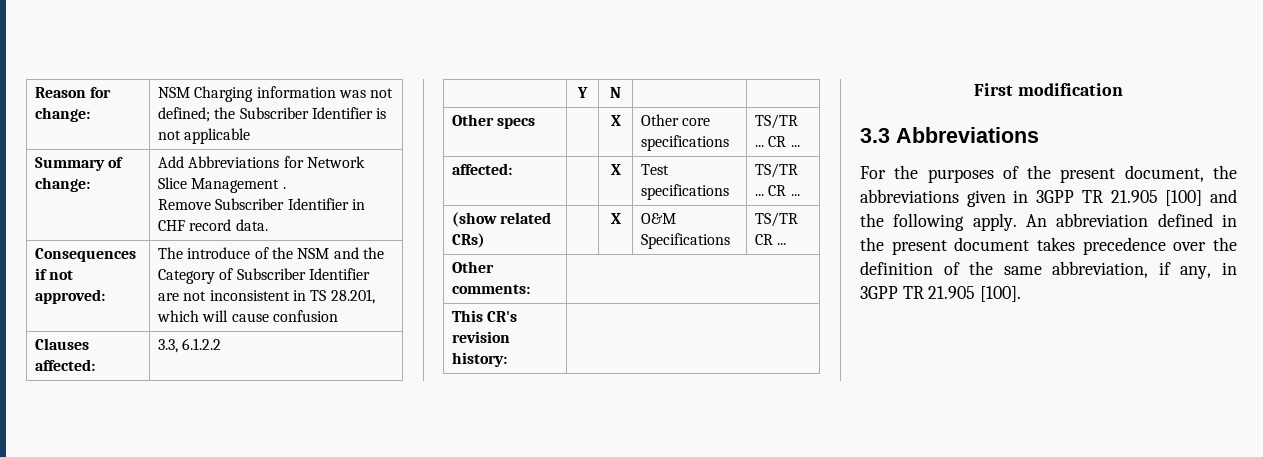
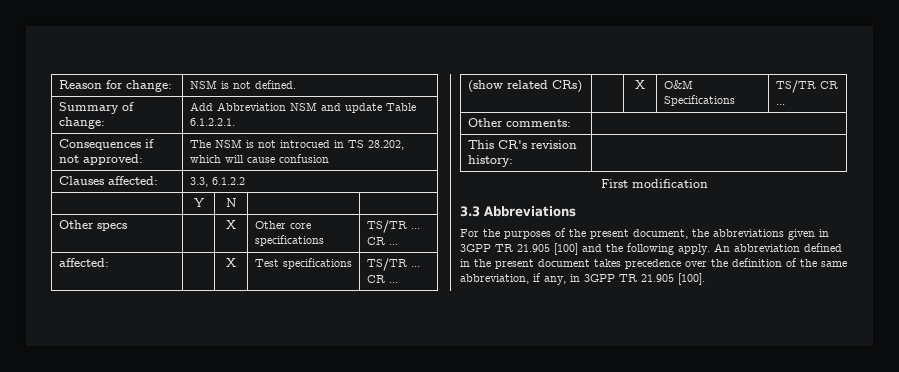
[194,86,394,102] [158,107,387,122] [158,128,251,144] Charging information was not defined; the Subscriber Identifier is not applicable -> [220,80,296,89] is not defined.
[188,156,366,168] [158,177,286,193] [158,198,366,210] [158,219,268,231] Abbreviations for Network Slice Management . // Remove Subscriber Identifier in CHF record data. -> [216,102,416,113] [189,118,235,126] Abbreviation NSM and update Table 6.1.2.2.1.
[187,247,385,259] [158,268,371,284] [158,290,290,301] introduce of the NSM and the Category of Subscriber Identifier are not inconsistent -> [214,139,330,148] NSM is not introcued
[330,289,375,304] 28.201, -> [367,140,404,150] 28.202,

